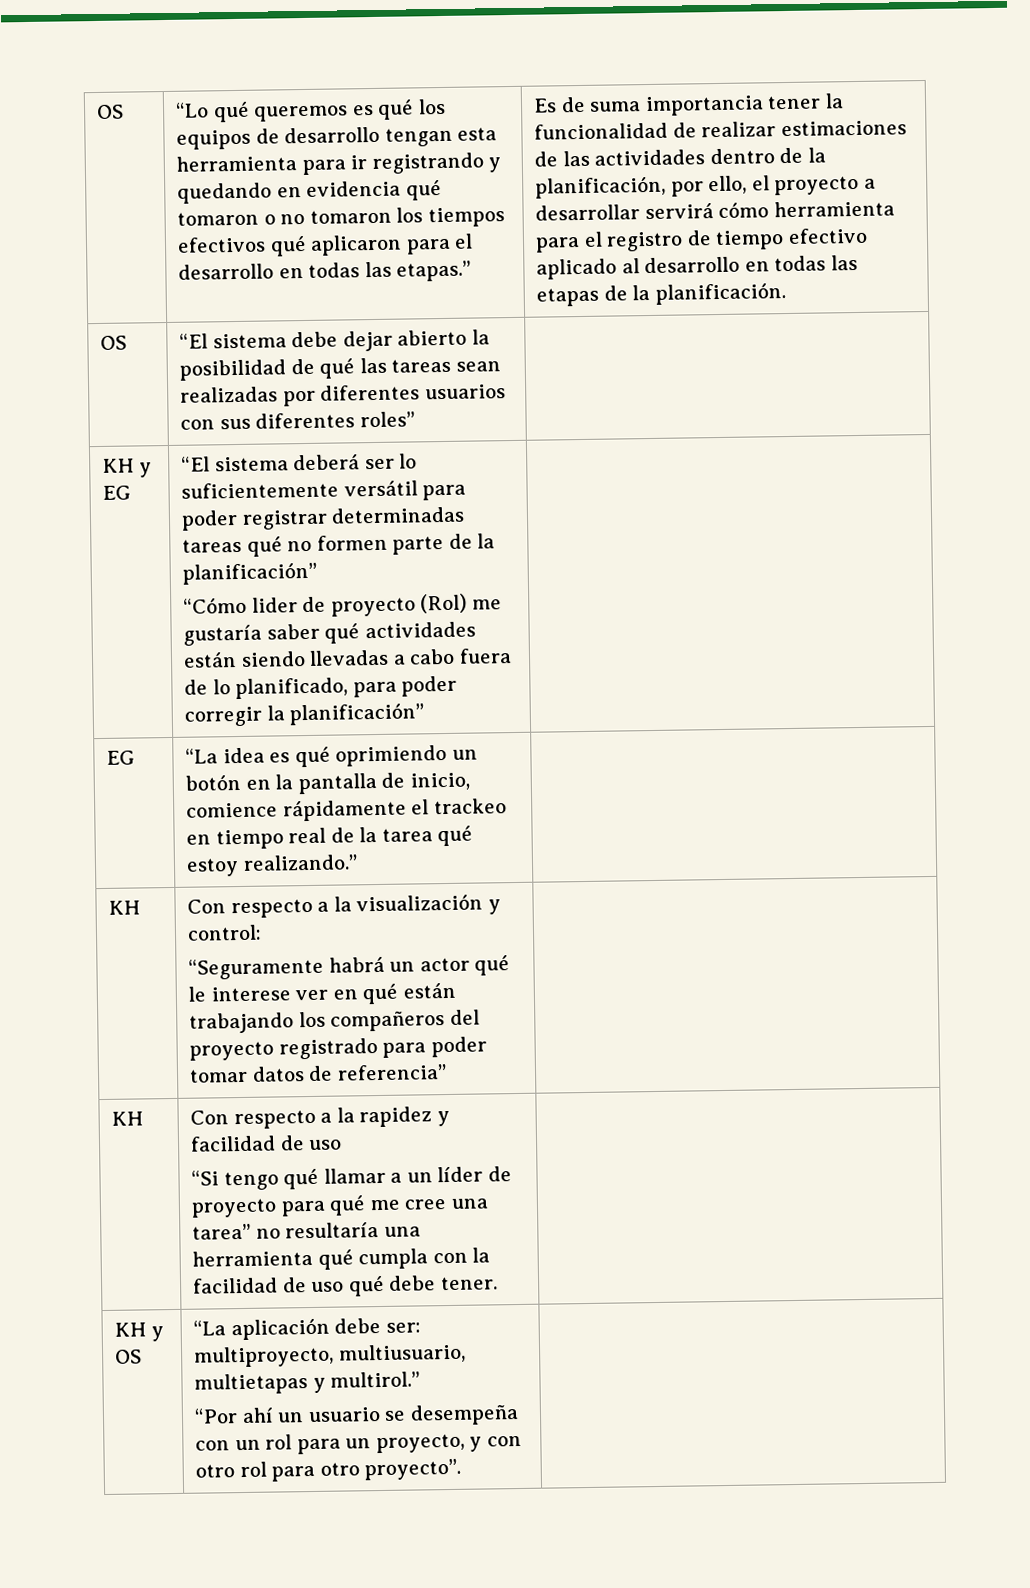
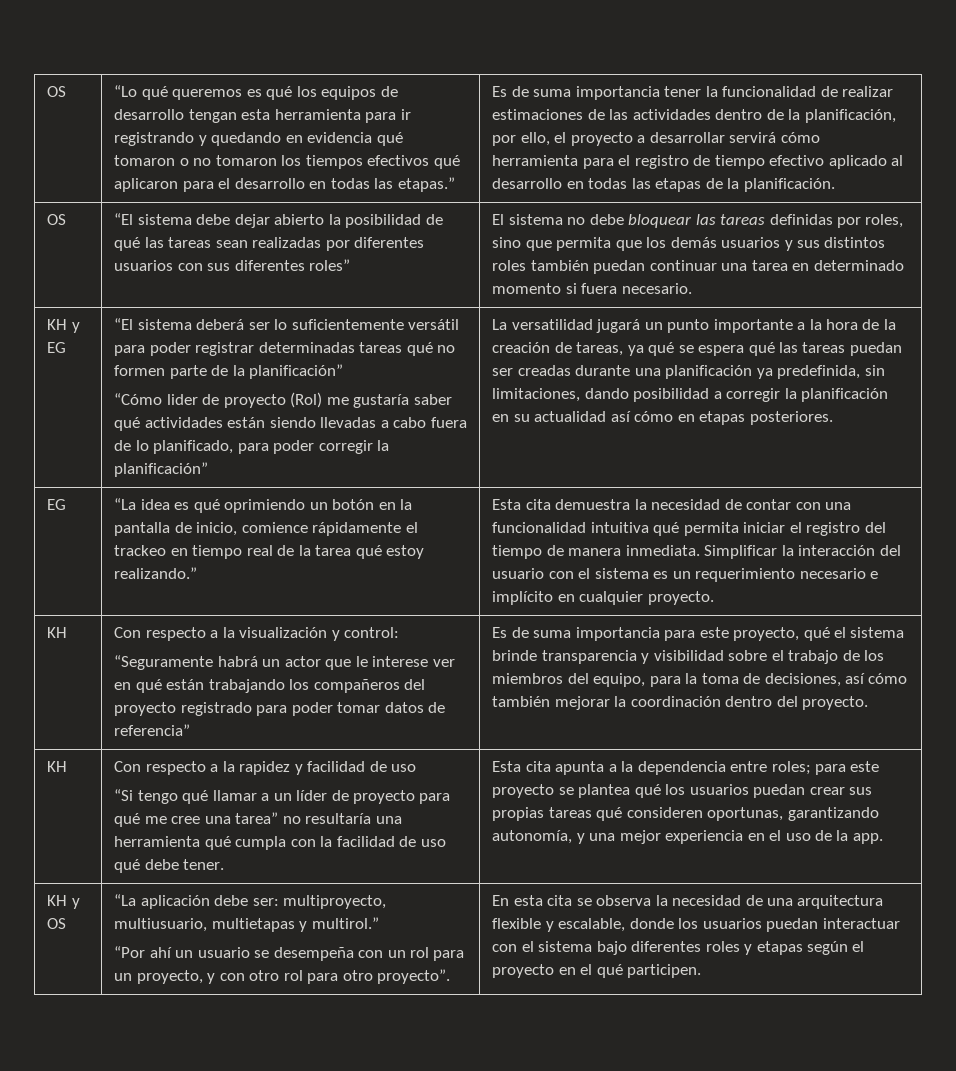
(415, 419) none -> [492,214,904,228] [492,237,886,251] [492,260,904,274] [492,283,692,294] El sistema no debe bloquear las tareas definidas por roles, sino que permita que los demás usuarios y sus distintos roles también puedan continuar una tarea en determinado momento si fuera necesario.
(425, 714) none -> [492,319,896,333] [492,342,902,356] [492,365,885,379] [492,388,889,402] [492,411,833,425] La versatilidad jugará un punto importante a la hora de la creación de tareas, ya qué se espera qué las tareas puedan ser creadas durante una planificación ya predefinida, sin limitaciones, dando posibilidad a corregir la planificación en su actualidad así cómo en etapas posteriores.
(358, 862) none -> [492,499,851,510] [492,522,886,536] [492,545,901,559] [492,568,878,582] [492,591,714,605] Esta cita demuestra la necesidad de contar con una funcionalidad intuitiva qué permita iniciar el registro del tiempo de manera inmediata. Simplificar la interacción del usuario con el sistema es un requerimiento necesario e implícito en cualquier proyecto.
[474,955,511,976] qué -> [325,659,352,670] que
(447, 1072) none -> [492,627,905,641] [492,650,884,664] [492,673,908,687] [492,696,869,710] Es de suma importancia para este proyecto, qué el sistema brinde transparencia y visibilidad sobre el trabajo de los miembros del equipo, para la toma de decisiones, así cómo también mejorar la coordinación dentro del proyecto.
(498, 1283) none -> [492,761,880,775] [492,784,872,798] [492,807,879,821] [492,830,883,844] Esta cita apunta a la dependencia entre roles; para este proyecto se plantea qué los usuarios puedan crear sus propias tareas qué consideren oportunas, garantizando autonomía, y una mejor experiencia en el uso de la app.
(462, 1469) none -> [492,895,884,909] [492,918,900,932] [492,941,865,955] [492,964,702,978] En esta cita se observa la necesidad de una arquitectura flexible y escalable, donde los usuarios puedan interactuar con el sistema bajo diferentes roles y etapas según el proyecto en el qué participen.

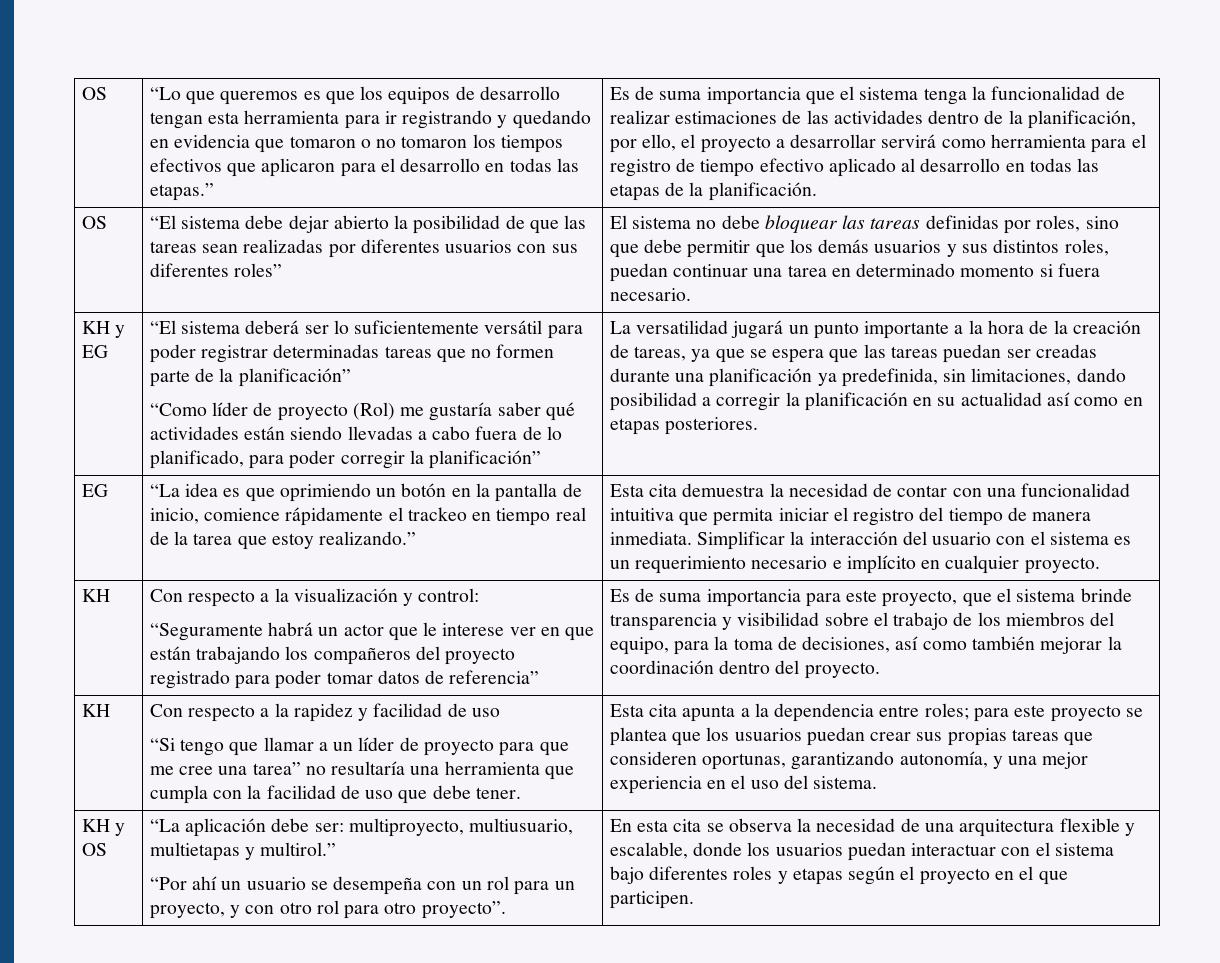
[141,86,168,100] qué -> [186,91,216,105] que
[266,86,293,100] qué -> [325,91,355,105] que
[376,132,403,146] qué -> [255,139,285,153] que
[433,155,460,169] qué -> [227,163,257,177] que
[664,86,702,97] tener -> [805,86,967,105] que el sistema tenga
[780,132,820,143] cómo -> [941,139,986,148] como
[114,237,141,251] qué -> [529,220,559,234] que
[556,237,612,251] permita -> [644,239,751,258] debe permitir
[492,260,589,271] roles también -> [1064,239,1109,256] roles,
[406,342,433,356] qué -> [436,349,466,363] que
[114,393,198,405] “Cómo lider -> [149,402,249,416] “Como líder
[648,342,675,356] qué -> [715,349,745,363] que
[748,342,775,356] qué -> [829,349,859,363] que
[634,411,674,422] cómo -> [1074,397,1119,406] como
[193,499,220,513] qué -> [245,488,275,502] que
[355,545,382,559] qué -> [237,536,267,550] que
[653,522,680,536] qué -> [679,512,709,526] que
[135,679,162,693] qué -> [565,627,595,641] que
[803,627,830,641] qué -> [962,593,992,607] que
[868,673,908,684] cómo -> [922,641,967,650] como
[182,790,209,804] qué -> [229,742,259,756] que
[114,813,141,827] qué -> [539,742,569,756] que
[204,836,231,850] qué -> [544,766,574,780] que
[114,859,141,873] qué -> [398,790,428,804] que
[634,784,661,798] qué -> [672,732,702,746] que
[596,807,623,821] qué -> [1064,732,1094,746] que
[814,830,883,844] de la app. -> [783,775,878,789] del sistema.
[596,964,623,978] qué -> [1038,871,1068,885] que

